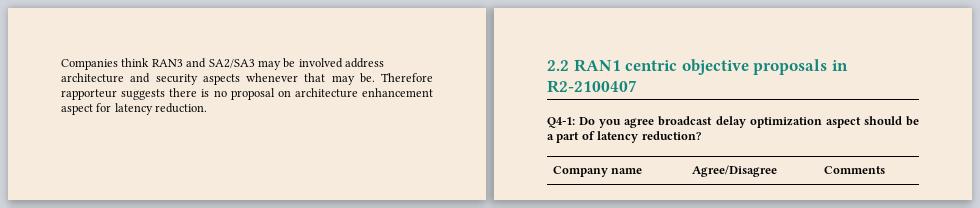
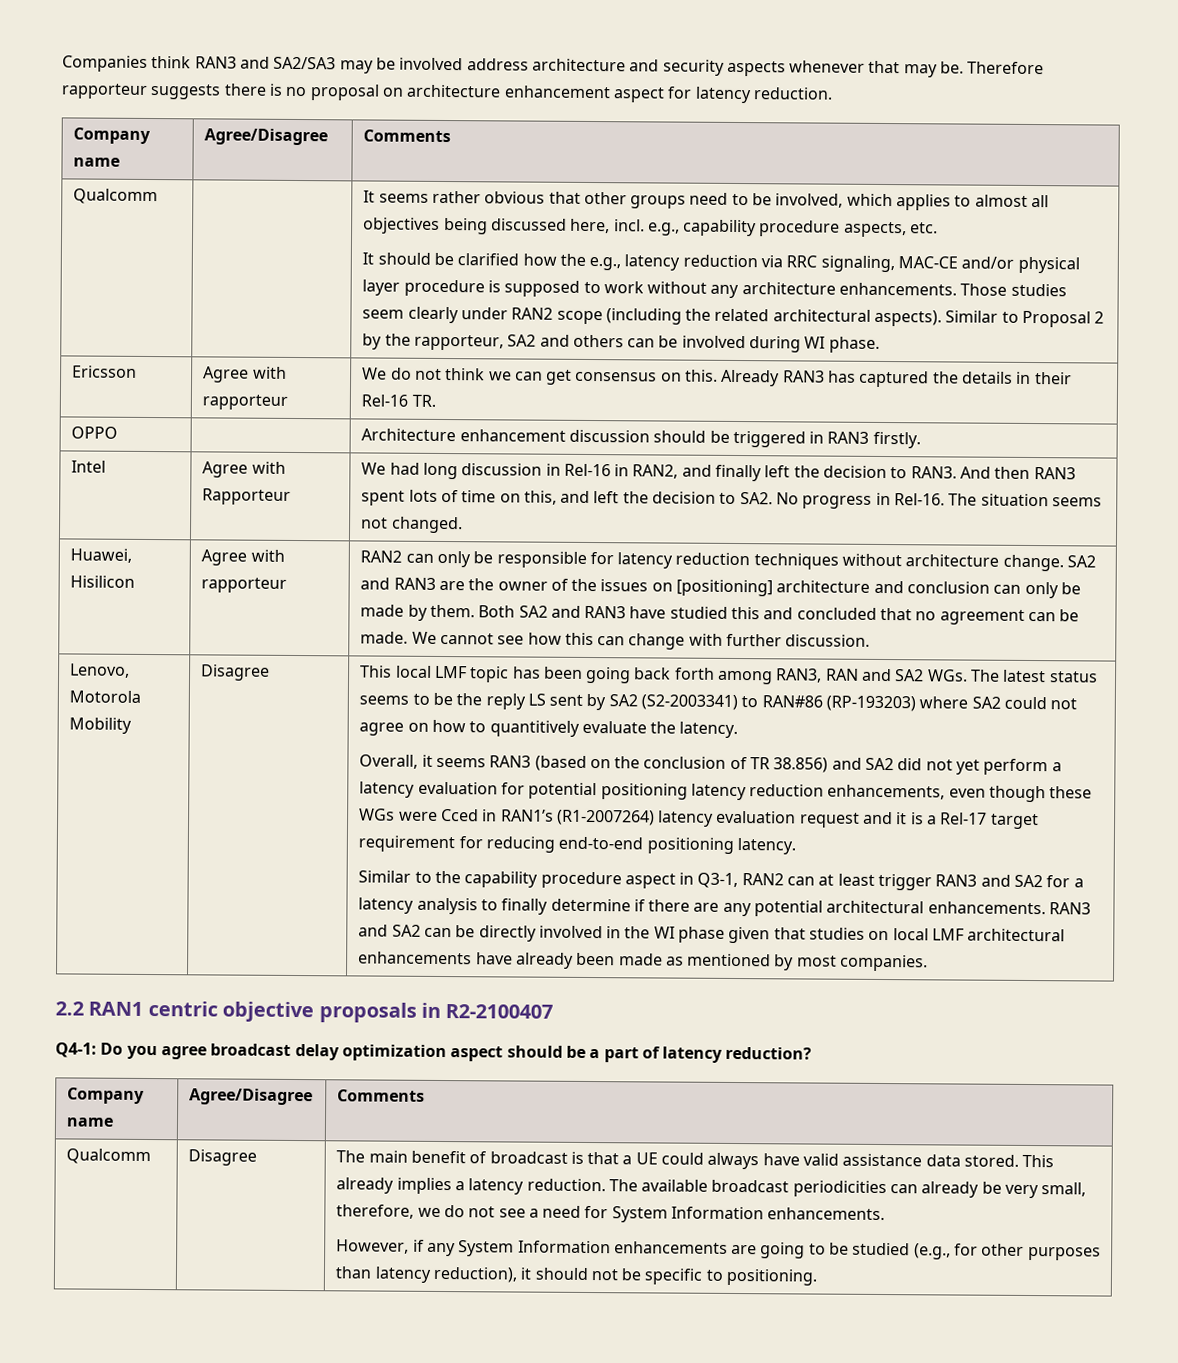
(208, 108) none -> [73,127,152,145] [73,157,121,167] [204,128,329,146] [363,129,452,143] [73,188,159,205] [363,190,1050,211] [363,217,939,238] [362,252,1080,274] [362,279,1067,299] [362,306,1105,328] [362,333,880,353] [72,365,138,378] [203,366,287,383] [202,394,289,410] [362,367,1072,388] [361,394,436,407] [71,426,119,439] [361,428,921,449] [71,460,107,473] [202,461,286,478] [202,488,292,505] [361,462,1076,482] [361,489,1102,509] [361,516,463,534] [70,548,133,563] [70,575,136,588] [201,549,285,566] [201,577,288,593] [360,550,1097,572] [360,577,1082,599] [360,604,1080,625] [360,631,871,650] [70,663,131,678] [69,690,142,703] [69,717,133,734] [200,664,271,681] [360,665,1098,685] [359,692,1078,712] [359,719,739,739] [359,754,1062,776] [359,781,1093,803] [359,808,1039,830] [358,835,796,855] [358,870,1084,891] [358,897,1092,917] [358,924,1066,944] [358,951,929,972] // Company name | Agree/Disagree | Comments // Qualcomm | | It seems rather obvious that other groups need to be involved, which applies to almost all objectives being discussed here, incl. e.g., capability procedure aspects, etc. // It should be clarified how the e.g., latency reduction via RRC signaling, MAC-CE and/or physical layer procedure is supposed to work without any architecture enhancements. Those studies seem clearly under RAN2 scope (including the related architectural aspects). Similar to Proposal 2 by the rapporteur, SA2 and others can be involved during WI phase. // Ericsson | Agree with rapporteur | We do not think we can get consensus on this. Already RAN3 has captured the details in their Rel-16 TR. // OPPO | | Architecture enhancement discussion should be triggered in RAN3 firstly. // Intel | Agree with Rapporteur | We had long discussion in Rel-16 in RAN2, and finally left the decision to RAN3. And then RAN3 spent lots of time on this, and left the decision to SA2. No progress in Rel-16. The situation seems not changed. // Huawei, Hisilicon | Agree with rapporteur | RAN2 can only be responsible for latency reduction techniques without architecture change. SA2 and RAN3 are the owner of the issues on [positioning] architecture and conclusion can only be made by them. Both SA2 and RAN3 have studied this and concluded that no agreement can be made. We cannot see how this can change with further discussion. // Lenovo, Motorola Mobility | Disagree | This local LMF topic has been going back forth among RAN3, RAN and SA2 WGs. The latest status seems to be the reply LS sent by SA2 (S2-2003341) to RAN#86 (RP-193203) where SA2 could not agree on how to quantitively evaluate the latency. // Overall, it seems RAN3 (based on the conclusion of TR 38.856) and SA2 did not yet perform a latency evaluation for potential positioning latency reduction enhancements, even though these WGs were Cced in RAN1’s (R1-2007264) latency evaluation request and it is a Rel-17 target requirement for reducing end-to-end positioning latency. // Similar to the capability procedure aspect in Q3-1, RAN2 can at least trigger RAN3 and SA2 for a latency analysis to finally determine if there are any potential architectural enhancements. RAN3 and SA2 can be directly involved in the WI phase given that studies on local LMF architectural enhancements have already been made as mentioned by most companies.
(885, 170) none -> [66,1148,152,1165] [188,1149,258,1166] [336,1150,1055,1170] [336,1177,1087,1199] [336,1204,886,1223] [336,1239,1101,1261] [335,1266,819,1286] // Qualcomm | Disagree | The main benefit of broadcast is that a UE could always have valid assistance data stored. This already implies a latency reduction. The available broadcast periodicities can already be very small, therefore, we do not see a need for System Information enhancements. // However, if any System Information enhancements are going to be studied (e.g., for other purposes than latency reduction), it should not be specific to positioning.

